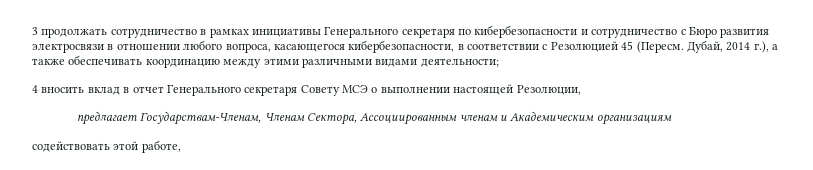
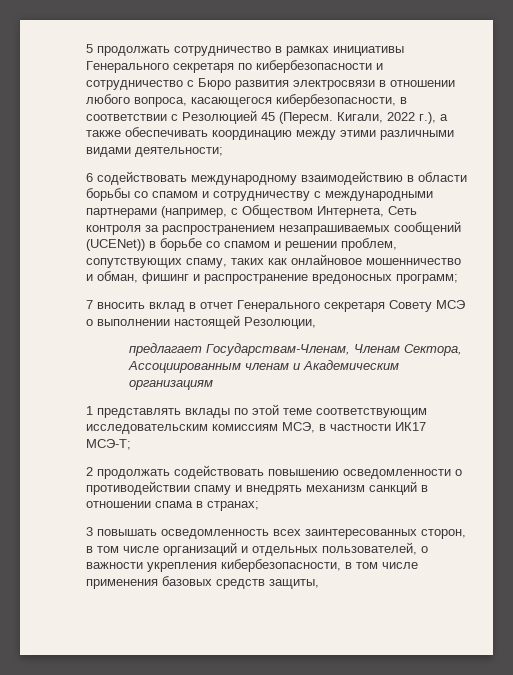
[32,27,38,35] 3 -> [86,44,93,53] 5
[686,40,751,53] Дубай, 2014 -> [337,112,415,123] Кигали, 2022
[32,85,38,93] 4 -> [86,171,467,185] [86,188,433,201] [86,205,417,218] [86,221,461,235] [86,238,397,251] [86,254,461,268] [86,271,458,284] [86,300,93,309] 6 содействовать международному взаимодействию в области борьбы со спамом и сотрудничеству с международными партнерами (например, с Обществом Интернета, Сеть контроля за распространением незапрашиваемых сообщений (UCENet)) в борьбе со спамом и решении проблем, сопутствующих спаму, таких как онлайновое мошенничество и обман, фишинг и распространение вредоносных программ; // 7
[32,140,181,153] содействовать этой работе, -> [86,404,427,418] [86,422,426,434] [86,439,131,450] [86,465,462,479] [86,481,428,495] [86,501,259,511] [86,527,466,539] [86,542,428,556] [86,559,418,572] [86,576,319,589] 1 представлять вклады по этой теме соответствующим исследовательским комиссиям МСЭ, в частности ИК17 МСЭ-Т; // 2 продолжать содействовать повышению осведомленности о противодействии спаму и внедрять механизм санкций в отношении спама в странах; // 3 повышать осведомленность всех заинтересованных сторон, в том числе организаций и отдельных пользователей, о важности укрепления кибербезопасности, в том числе применения базовых средств защиты,

